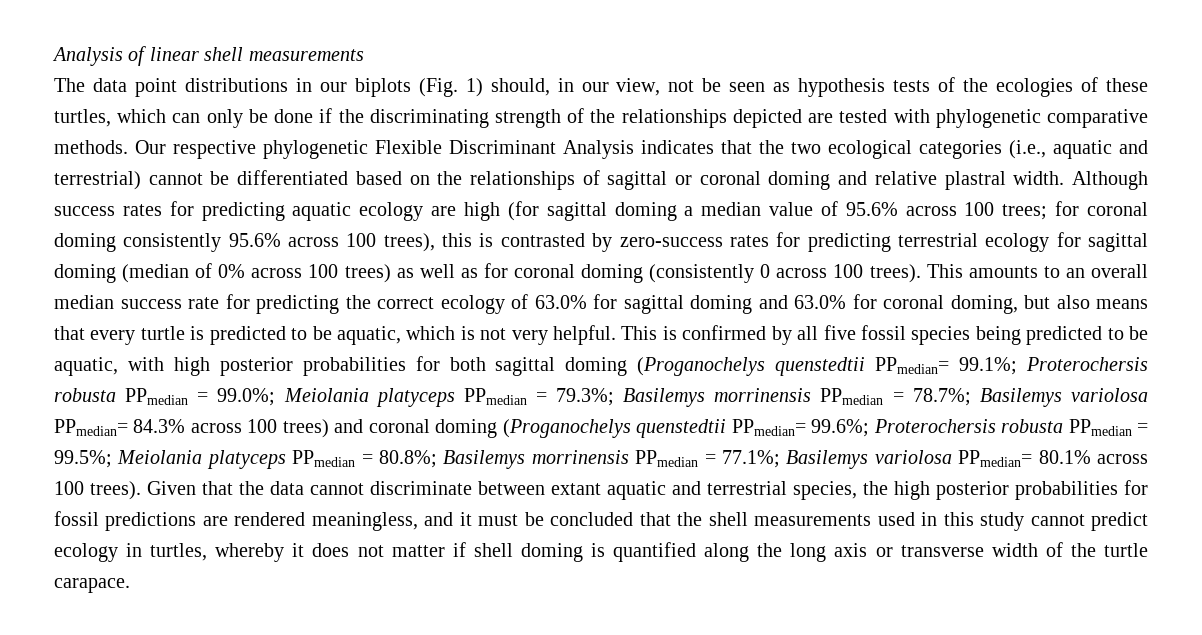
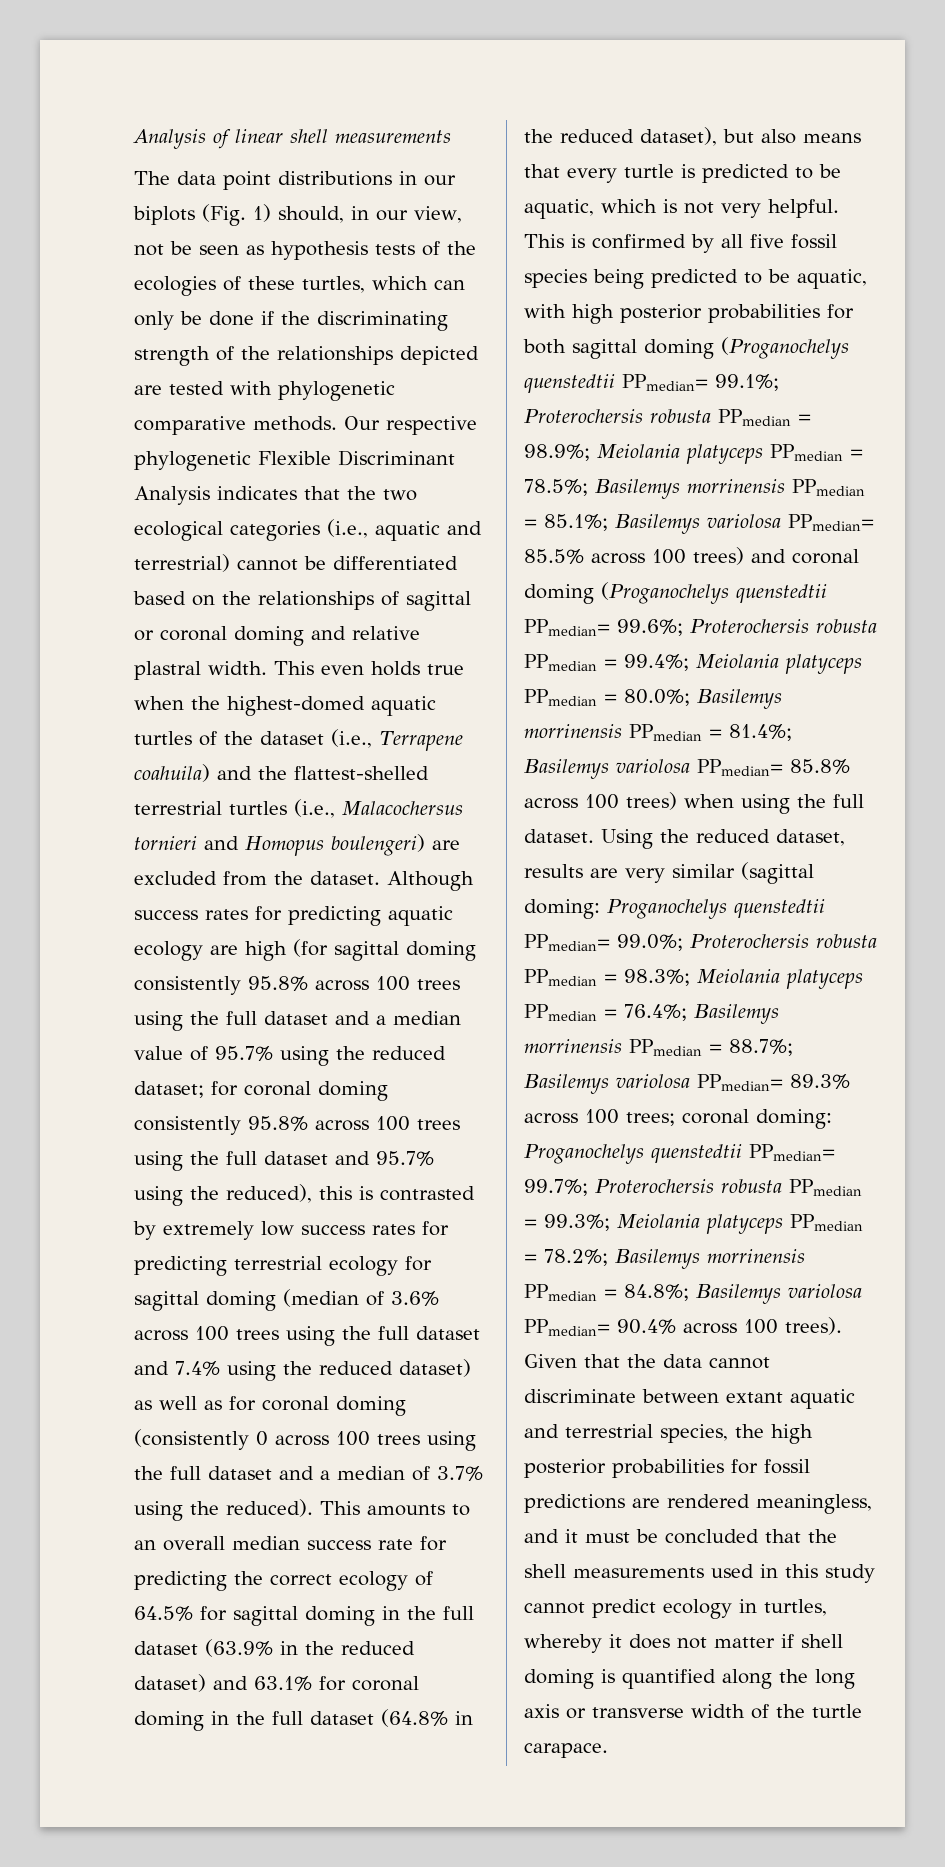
(1065, 178) none -> [274,661,464,676] [134,696,436,716] [134,729,463,751] [134,764,429,782] [134,799,463,818] [134,834,460,856] [134,871,380,886] This even holds true when the highest-domed aquatic turtles of the dataset (i.e., Terrapene coahuila) and the flattest-shelled terrestrial turtles (i.e., Malacochersus tornieri and Homopus boulengeri) are excluded from the dataset.
[684,201,1048,220] a median value of 95.6% across 100 trees; -> [134,976,460,995] [134,1011,461,1031] [134,1046,446,1066] [134,1081,204,1098] consistently 95.8% across 100 trees using the full dataset and a median value of 95.7% using the reduced dataset;
[228,233,435,252] 95.6% across 100 trees), -> [248,1116,460,1131] [134,1151,434,1171] [134,1184,312,1206] 95.8% across 100 trees using the full dataset and 95.7% using the reduced),
[619,237,723,247] zero-success -> [163,1221,365,1240] extremely low success
[218,264,391,283] 0% across 100 trees) -> [391,1291,439,1306] [134,1326,480,1346] [134,1359,471,1381] 3.6% across 100 trees using the full dataset and 7.4% using the reduced dataset)
[869,264,921,283] trees). -> [377,1431,476,1451] [134,1466,483,1481] [134,1499,313,1521] trees using the full dataset and a median of 3.7% using the reduced).
[534,294,1018,314] 63.0% for sagittal doming and 63.0% for coronal doming, -> [134,1606,474,1626] [134,1639,415,1657] [134,1674,419,1692] [134,1709,473,1731] [524,127,717,146] 64.5% for sagittal doming in the full dataset (63.9% in the reduced dataset) and 63.1% for coronal doming in the full dataset (64.8% in the reduced dataset),
[217,388,1148,407] [54,419,186,436] 99.0%; Meiolania platyceps PPmedian = 79.3%; Basilemys morrinensis PPmedian = 78.7%; Basilemys variolosa PPmedian= 84.3% -> [524,444,863,464] [524,479,865,499] [524,514,874,534] [524,549,584,564] 98.9%; Meiolania platyceps PPmedian = 78.5%; Basilemys morrinensis PPmedian = 85.1%; Basilemys variolosa PPmedian= 85.5%
[54,450,1091,469] 99.5%; Meiolania platyceps PPmedian = 80.8%; Basilemys morrinensis PPmedian = 77.1%; Basilemys variolosa PPmedian= 80.1% -> [624,654,862,674] [524,689,782,709] [524,724,792,741] [524,759,850,779] [524,792,864,814] [524,829,845,849] [524,862,814,884] [524,899,825,919] [524,934,877,951] [524,969,863,989] [524,1004,779,1024] [524,1039,793,1056] [524,1074,850,1094] [524,1109,832,1129] [524,1144,835,1164] [524,1179,862,1196] [524,1214,863,1234] [524,1249,805,1269] [524,1284,862,1304] [524,1319,676,1336] 99.4%; Meiolania platyceps PPmedian = 80.0%; Basilemys morrinensis PPmedian = 81.4%; Basilemys variolosa PPmedian= 85.8% across 100 trees) when using the full dataset. Using the reduced dataset, results are very similar (sagittal doming: Proganochelys quenstedtii PPmedian= 99.0%; Proterochersis robusta PPmedian = 98.3%; Meiolania platyceps PPmedian = 76.4%; Basilemys morrinensis PPmedian = 88.7%; Basilemys variolosa PPmedian= 89.3% across 100 trees; coronal doming: Proganochelys quenstedtii PPmedian= 99.7%; Proterochersis robusta PPmedian = 99.3%; Meiolania platyceps PPmedian = 78.2%; Basilemys morrinensis PPmedian = 84.8%; Basilemys variolosa PPmedian= 90.4%

